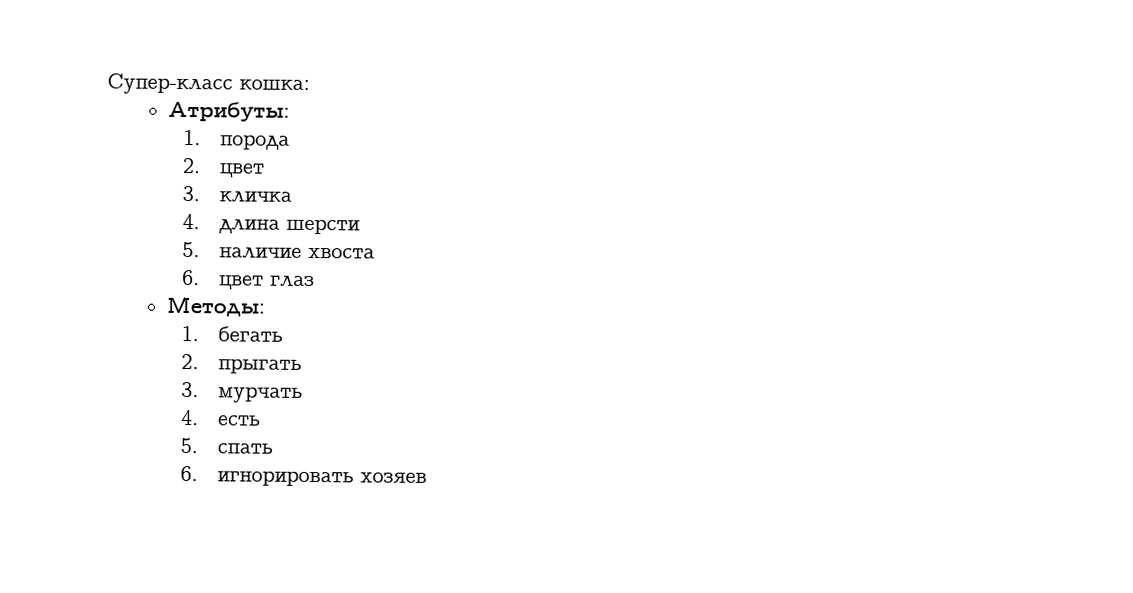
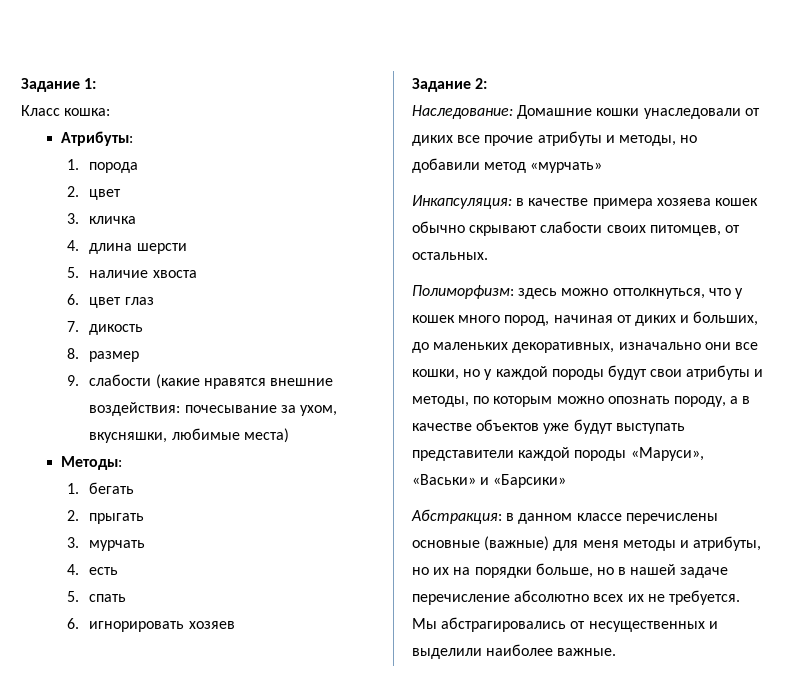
[107,73,233,95] Супер-класс -> [21,78,97,92] [21,105,60,116] Задание 1: // Класс
(316, 281) none -> [66,321,144,335] [66,348,140,362] [66,374,333,389] [89,402,337,416] [89,428,289,443] // 7. дикость // 8. размер // 9. слабости (какие нравятся внешние воздействия: почесывание за ухом, вкусняшки, любимые места)
(428, 477) none -> [412,78,488,92] [412,105,760,119] [412,131,698,146] [412,158,603,173] [412,195,758,209] [412,221,740,236] [412,252,488,260] [412,285,743,299] [412,311,759,326] [412,342,758,353] [412,365,764,380] [412,396,751,407] [412,419,685,434] [412,447,704,461] [412,474,567,488] [411,509,718,524] [412,536,762,551] [412,563,729,578] [412,590,740,605] [412,617,718,632] [412,644,617,659] // Задание 2: // Наследование: Домашние кошки унаследовали от диких все прочие атрибуты и методы, но добавили метод «мурчать» // Инкапсуляция: в качестве примера хозяева кошек обычно скрывают слабости своих питомцев, от остальных. // Полиморфизм: здесь можно оттолкнуться, что у кошек много пород, начиная от диких и больших, до маленьких декоративных, изначально они все кошки, но у каждой породы будут свои атрибуты и методы, по которым можно опознать породу, а в качестве объектов уже будут выступать представители каждой породы «Маруси», «Васьки» и «Барсики» // Абстракция: в данном классе перечислены основные (важные) для меня методы и атрибуты, но их на порядки больше, но в нашей задаче перечисление абсолютно всех их не требуется. Мы абстрагировались от несущественных и выделили наиболее важные.

